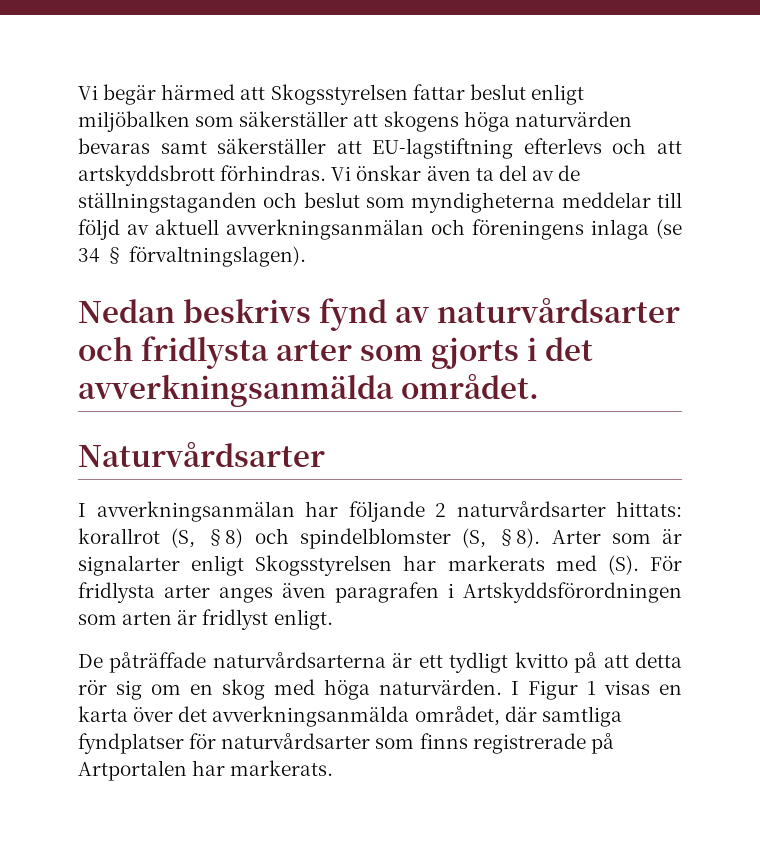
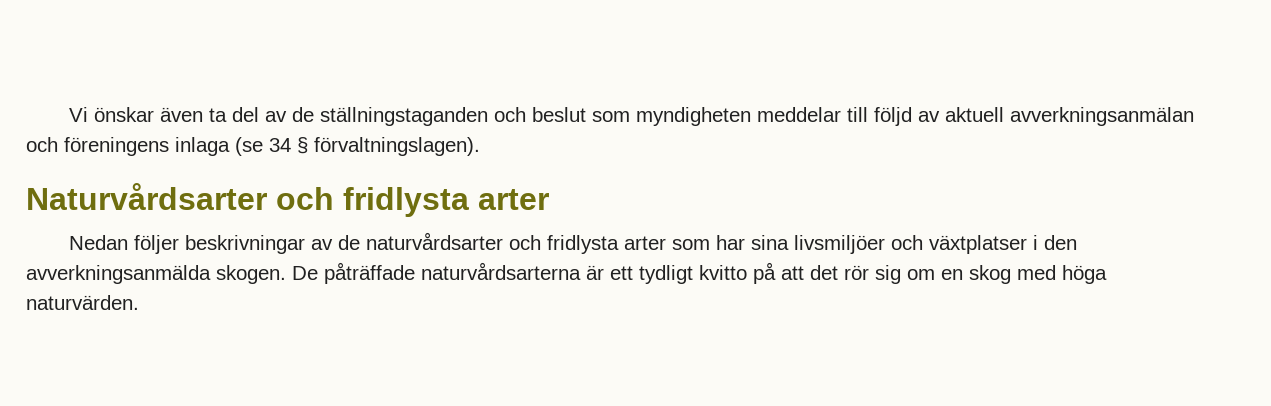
[78,84,584,105] [78,111,632,132] [78,138,682,159] [78,165,352,186] Vi begär härmed att Skogsstyrelsen fattar beslut enligt miljöbalken som säkerställer att skogens höga naturvärden bevaras samt säkerställer att EU-lagstiftning efterlevs och att artskyddsbrott förhindras. Vi -> [69,107,89,122] Vi
[411,192,556,213] myndigheterna -> [636,107,752,126] myndigheten
[78,298,429,331] Nedan beskrivs fynd av -> [26,183,549,217] [69,235,361,254] Naturvårdsarter och fridlysta arter // Nedan följer beskrivningar av de
[430,337,593,369] [78,373,539,407] [78,441,325,467] [78,501,682,522] [78,528,682,549] [78,555,682,576] [78,582,682,603] [78,609,333,630] gjorts i det avverkningsanmälda området. // Naturvårdsarter // I avverkningsanmälan har följande 2 naturvårdsarter hittats: korallrot (S, §8) och spindelblomster (S, §8). Arter som är signalarter enligt Skogsstyrelsen har markerats med (S). För fridlysta arter anges även paragrafen i Artskyddsförordningen som arten är fridlyst enligt. // -> [716,235,1078,254] [26,265,286,284] har sina livsmiljöer och växtplatser i den avverkningsanmälda skogen.
[635,652,683,668] detta -> [810,265,838,280] det
[511,680,682,700] [78,706,622,727] [78,733,614,754] [78,760,334,781] I Figur 1 visas en karta över det avverkningsanmälda området, där samtliga fyndplatser för naturvårdsarter som finns registrerade på Artportalen har markerats. -> (139, 302) none

